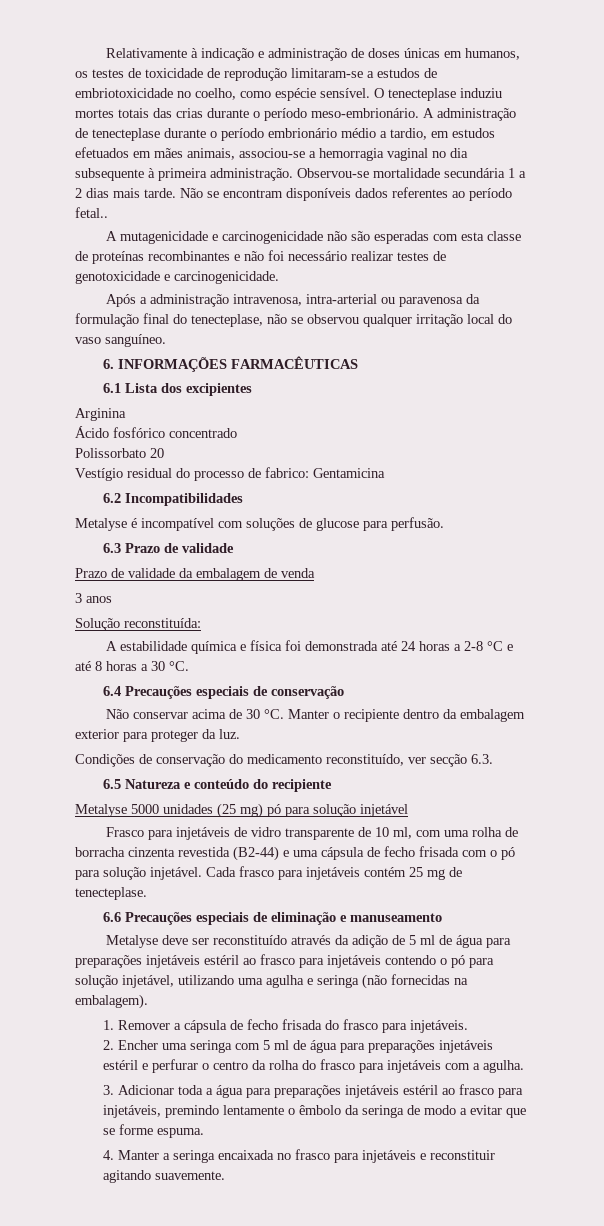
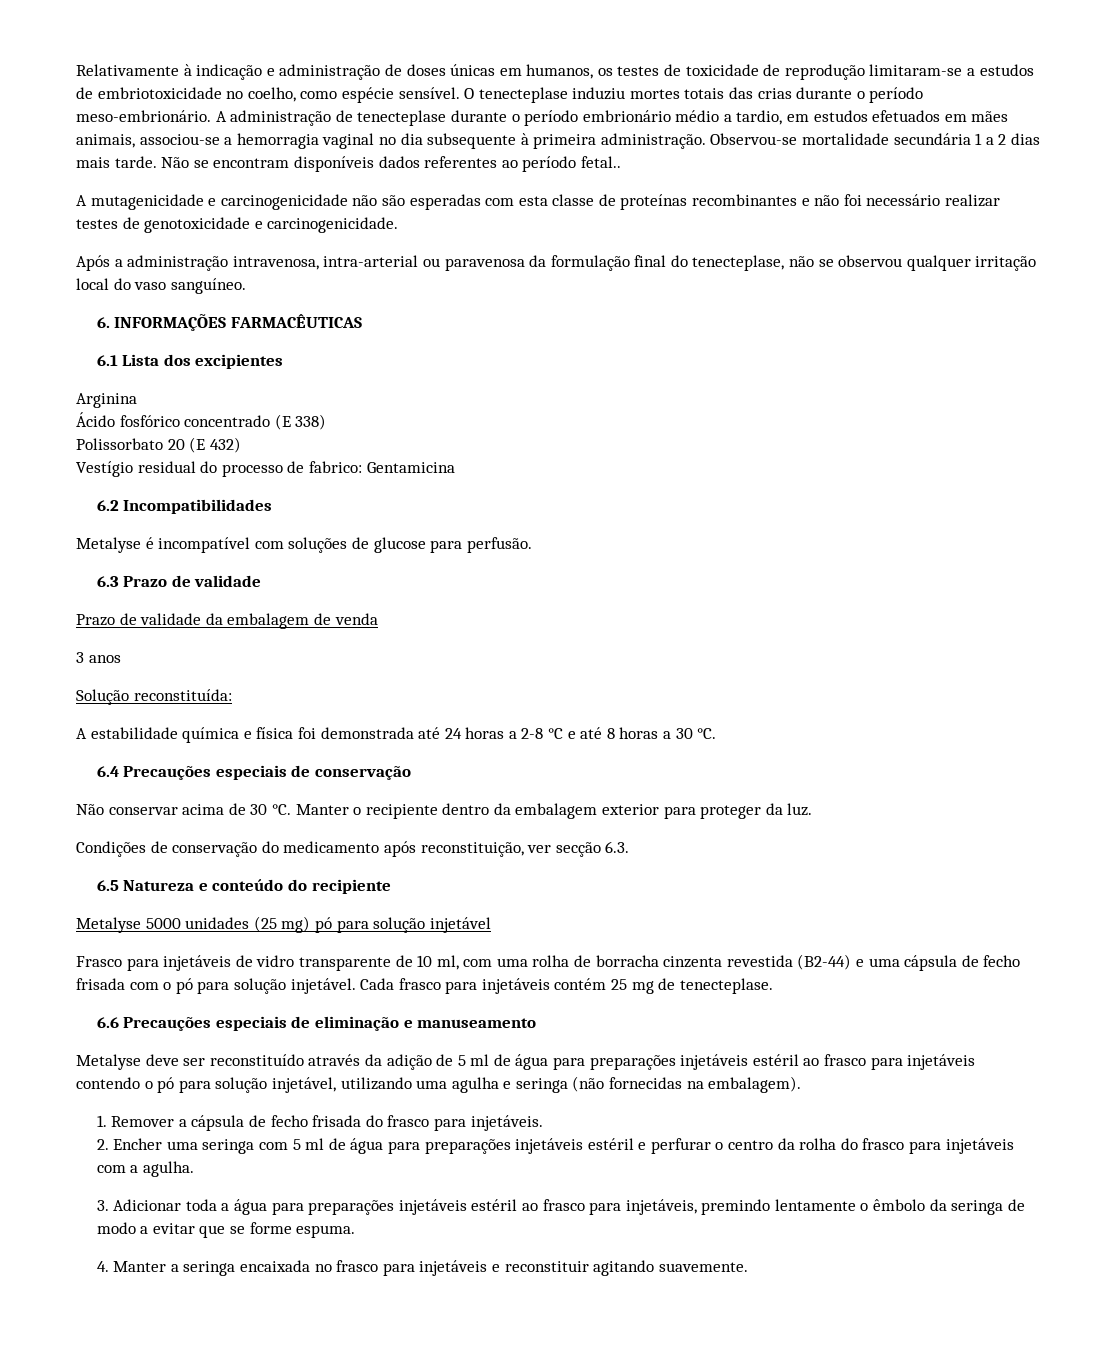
(237, 433) none -> [274,414,327,430] (E 338)
(164, 453) none -> [189,437,241,453] (E 432)
[326,754,404,766] reconstituído, -> [383,841,524,857] após reconstituição,

